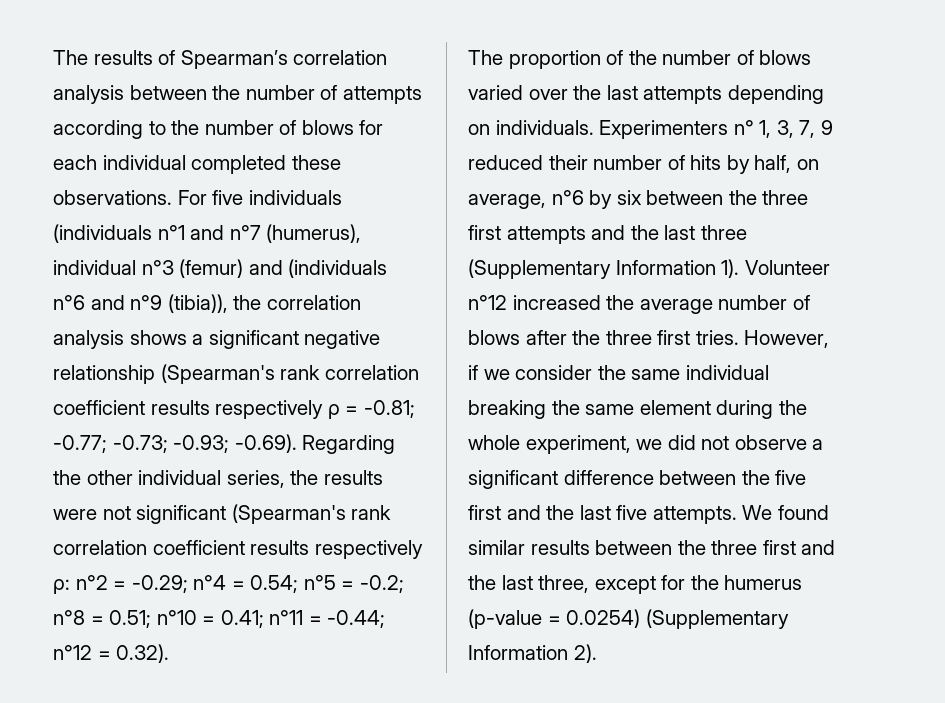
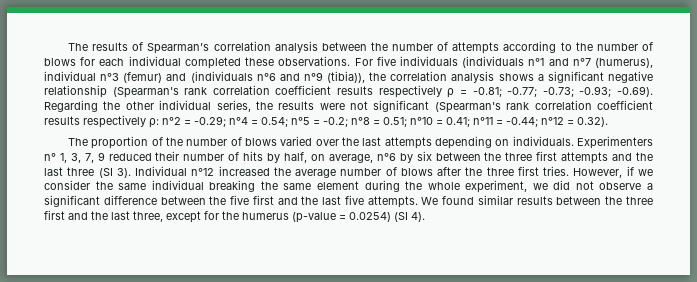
[468,259,830,279] (Supplementary Information 1). Volunteer -> [98,166,188,178] (SI 3). Individual
[645,609,789,629] [468,644,597,663] (Supplementary Information 2). -> [394,212,425,222] (SI 4).

